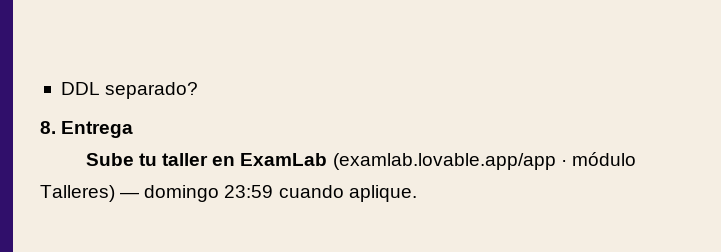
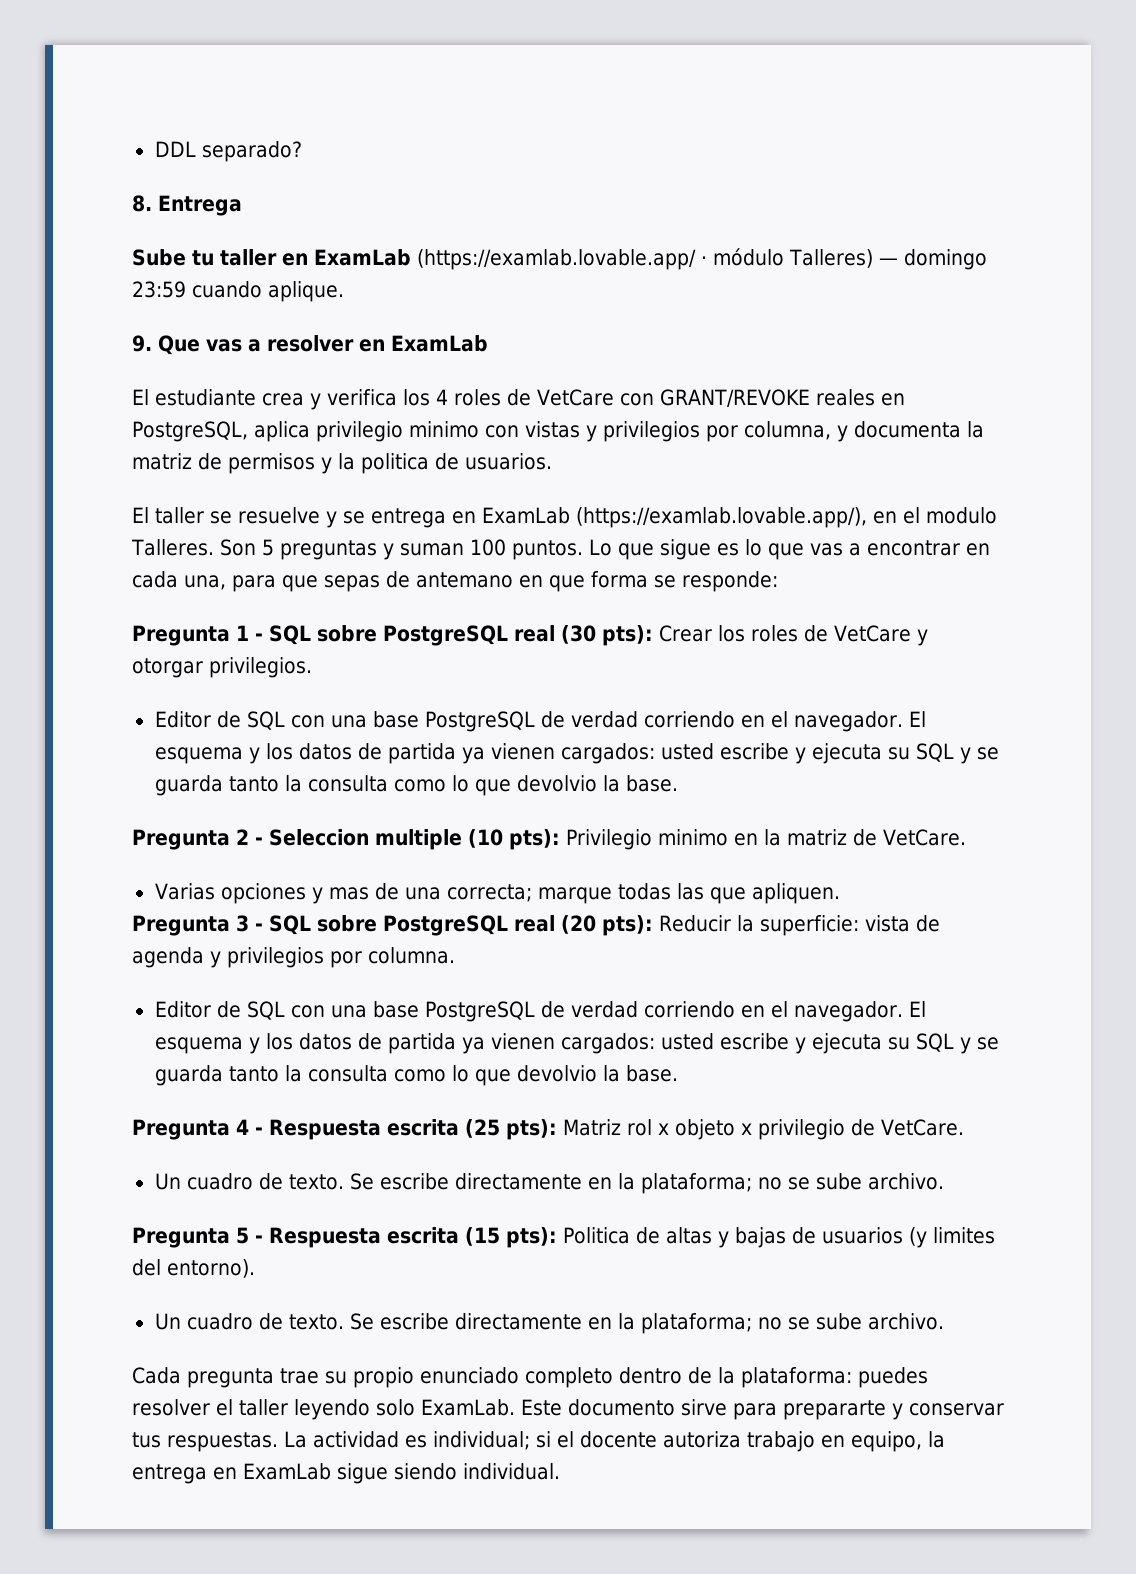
[332,153,556,170] (examlab.lovable.app/app -> [417,249,696,270] (https://examlab.lovable.app/
(417, 193) none -> [132,335,488,355] [132,389,905,410] [132,421,984,442] [132,453,552,474] [132,507,997,528] [131,539,990,560] [132,571,778,592] [132,625,928,646] [132,657,312,678] [154,711,926,732] [154,743,999,764] [154,775,678,796] [132,829,966,850] [154,883,840,904] [132,915,940,936] [132,947,455,968] [154,1001,926,1022] [154,1033,999,1054] [154,1065,678,1086] [132,1119,964,1140] [154,1173,944,1194] [132,1227,995,1248] [132,1259,255,1278] [154,1313,944,1334] [132,1367,928,1388] [132,1399,1004,1420] [132,1431,945,1452] [132,1463,560,1484] // 9. Que vas a resolver en ExamLab // El estudiante crea y verifica los 4 roles de VetCare con GRANT/REVOKE reales en PostgreSQL, aplica privilegio minimo con vistas y privilegios por columna, y documenta la matriz de permisos y la politica de usuarios. // El taller se resuelve y se entrega en ExamLab (https://examlab.lovable.app/), en el modulo Talleres. Son 5 preguntas y suman 100 puntos. Lo que sigue es lo que vas a encontrar en cada una, para que sepas de antemano en que forma se responde: // Pregunta 1 - SQL sobre PostgreSQL real (30 pts): Crear los roles de VetCare y otorgar privilegios. // Editor de SQL con una base PostgreSQL de verdad corriendo en el navegador. El esquema y los datos de partida ya vienen cargados: usted escribe y ejecuta su SQL y se guarda tanto la consulta como lo que devolvio la base. // Pregunta 2 - Seleccion multiple (10 pts): Privilegio minimo en la matriz de VetCare. // Varias opciones y mas de una correcta; marque todas las que apliquen. // Pregunta 3 - SQL sobre PostgreSQL real (20 pts): Reducir la superficie: vista de agenda y privilegios por columna. // Editor de SQL con una base PostgreSQL de verdad corriendo en el navegador. El esquema y los datos de partida ya vienen cargados: usted escribe y ejecuta su SQL y se guarda tanto la consulta como lo que devolvio la base. // Pregunta 4 - Respuesta escrita (25 pts): Matriz rol x objeto x privilegio de VetCare. // Un cuadro de texto. Se escribe directamente en la plataforma; no se sube archivo. // Pregunta 5 - Respuesta escrita (15 pts): Politica de altas y bajas de usuarios (y limites del entorno). // Un cuadro de texto. Se escribe directamente en la plataforma; no se sube archivo. // Cada pregunta trae su propio enunciado completo dentro de la plataforma: puedes resolver el taller leyendo solo ExamLab. Este documento sirve para prepararte y conservar tus respuestas. La actividad es individual; si el docente autoriza trabajo en equipo, la entrega en ExamLab sigue siendo individual.

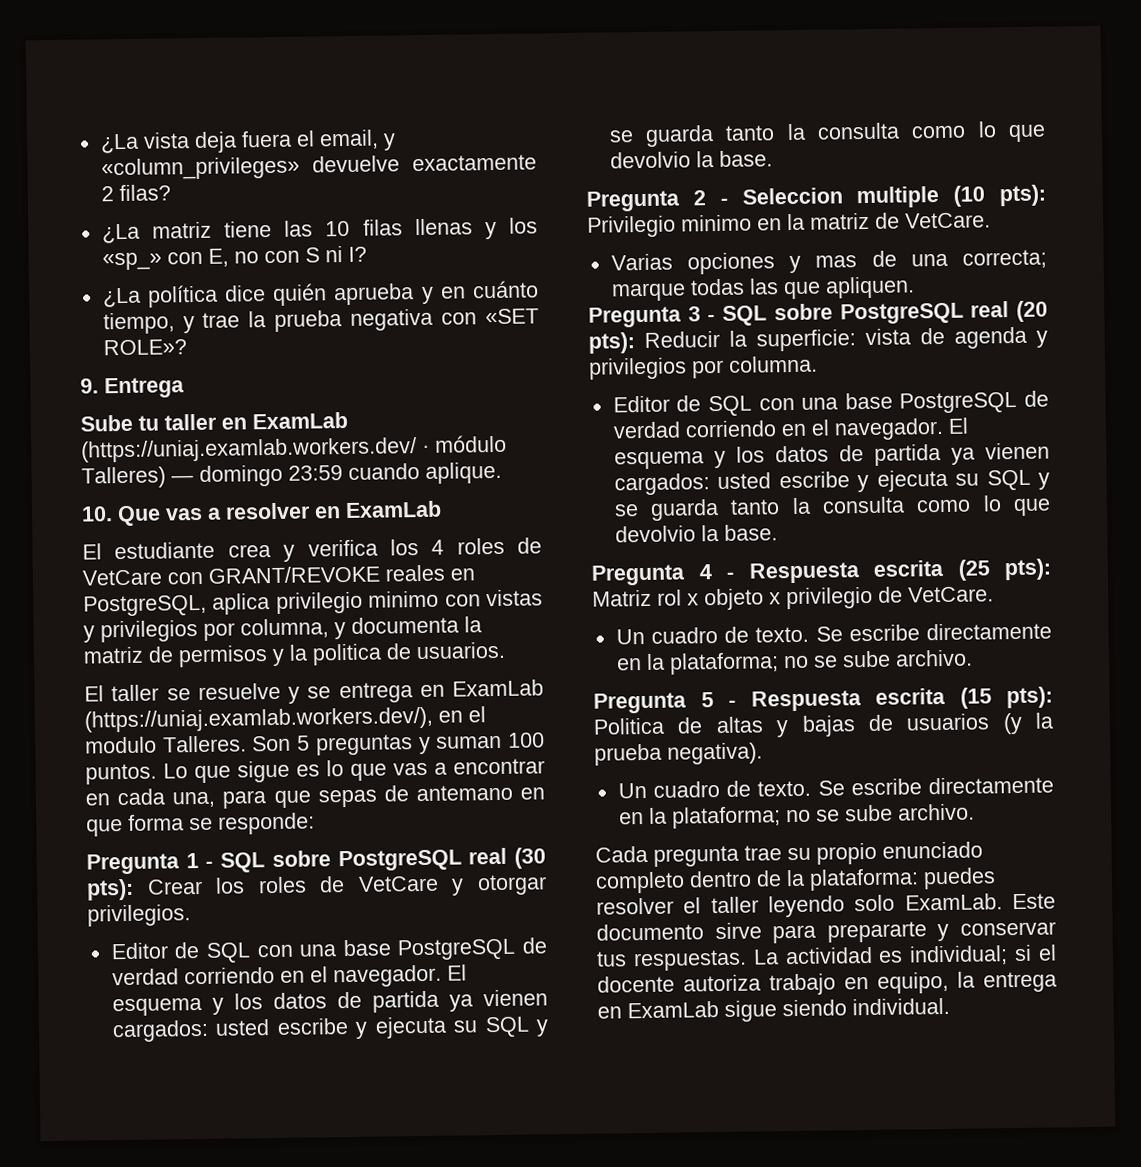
[154,141,302,162] [132,195,152,212] DDL separado? // 8. -> [99,129,396,154] [100,154,537,181] [100,184,171,202] [101,217,538,244] [101,246,367,271] [101,280,539,308] [102,308,539,335] [102,339,187,356] [80,378,99,394] ¿La vista deja fuera el email, y «column_privileges» devuelve exactamente 2 filas? // ¿La matriz tiene las 10 filas llenas y los «sp_» con E, no con S ni I? // ¿La política dice quién aprueba y en cuánto tiempo, y trae la prueba negativa con «SET ROLE»? // 9.
[417,249,696,270] (https://examlab.lovable.app/ -> [81,437,417,463] (https://uniaj.examlab.workers.dev/
[132,335,152,352] 9. -> [81,506,113,522] 10.
[576,507,867,528] (https://examlab.lovable.app/), -> [84,706,433,733] (https://uniaj.examlab.workers.dev/),
[932,1227,995,1244] [132,1259,255,1278] limites del entorno). -> [1035,712,1053,729] [594,742,763,766] la prueba negativa).

